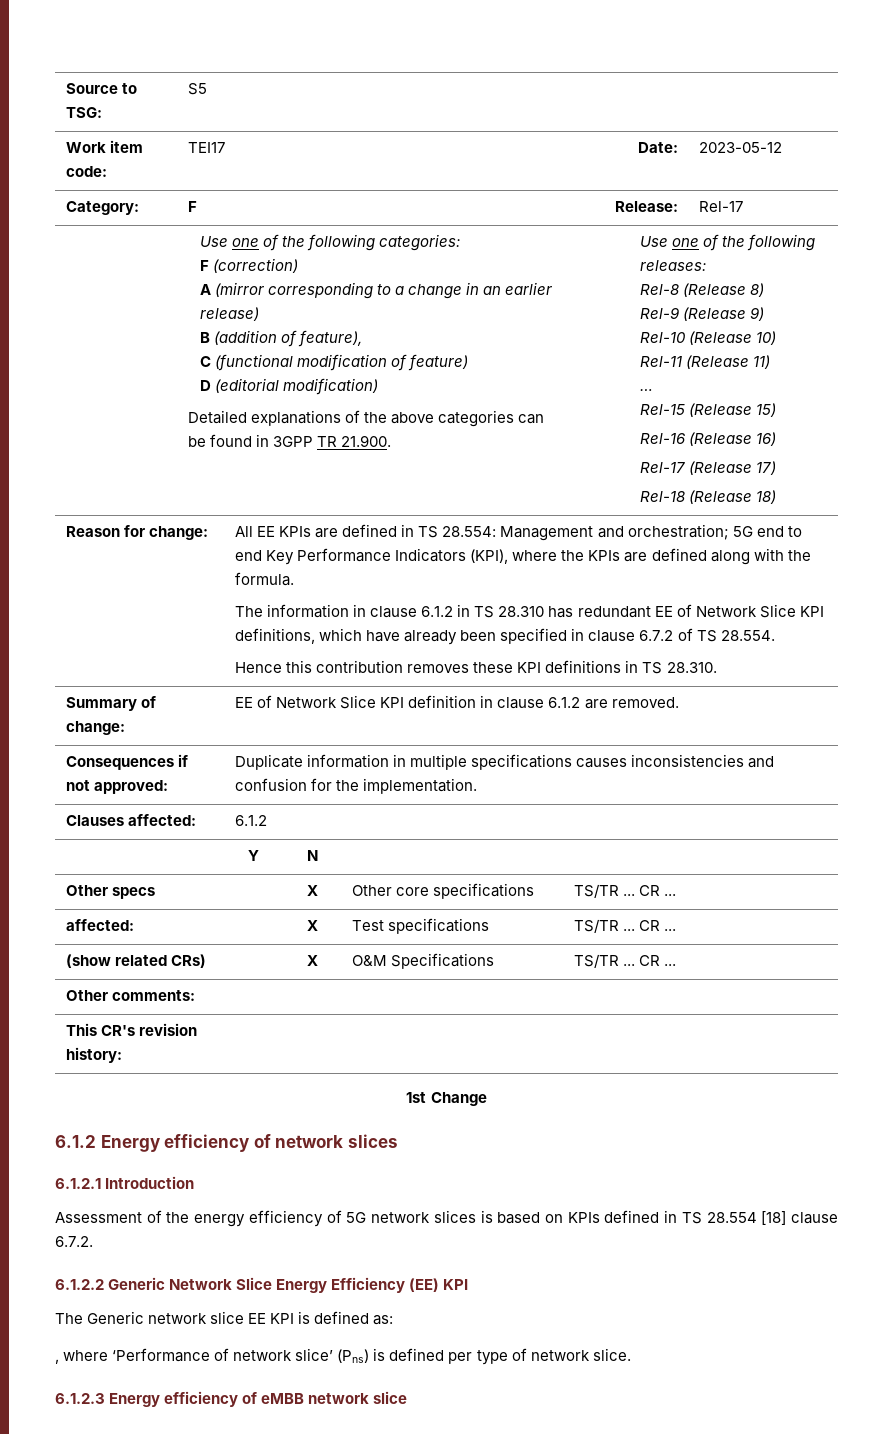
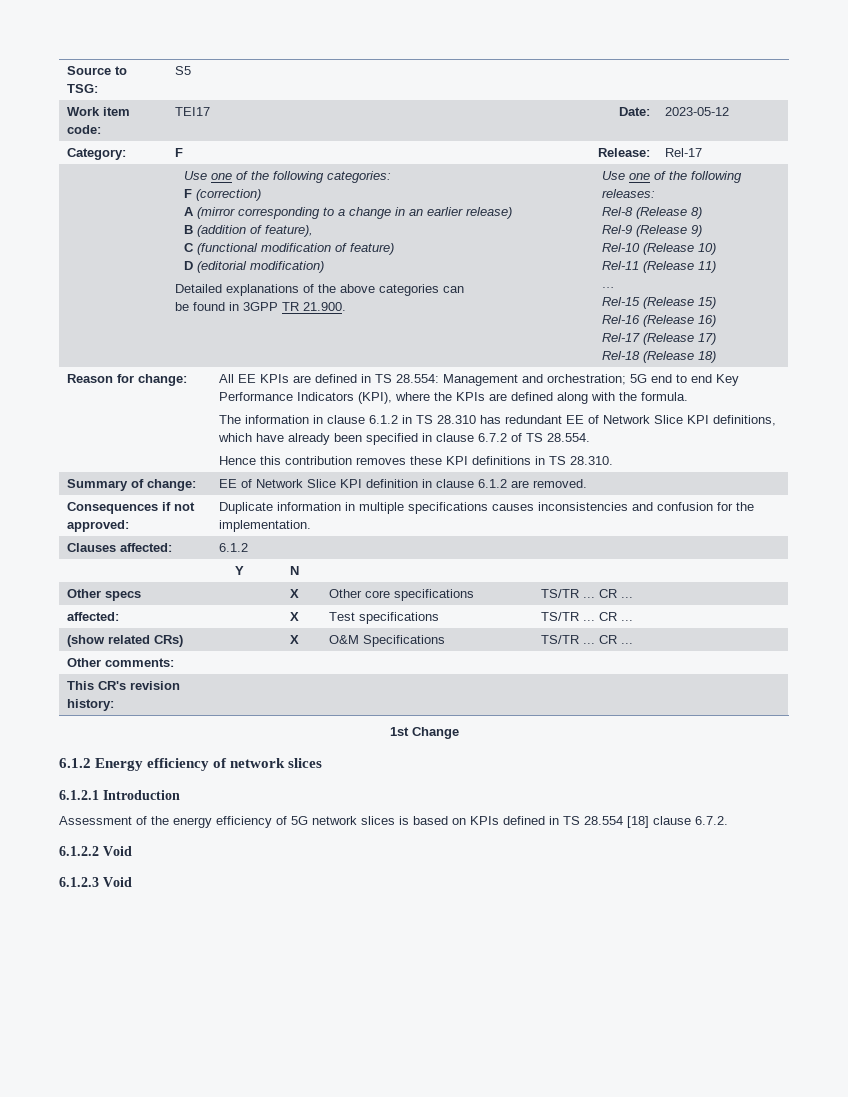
[108,1277,469,1293] [55,1311,394,1325] [55,1348,631,1365] [55,1391,408,1407] Generic Network Slice Energy Efficiency (EE) KPI // The Generic network slice EE KPI is defined as: // , where ‘Performance of network slice’ (Pns) is defined per type of network slice. // 6.1.2.3 Energy efficiency of eMBB network slice -> [103,846,132,856] [59,877,132,887] Void // 6.1.2.3 Void

